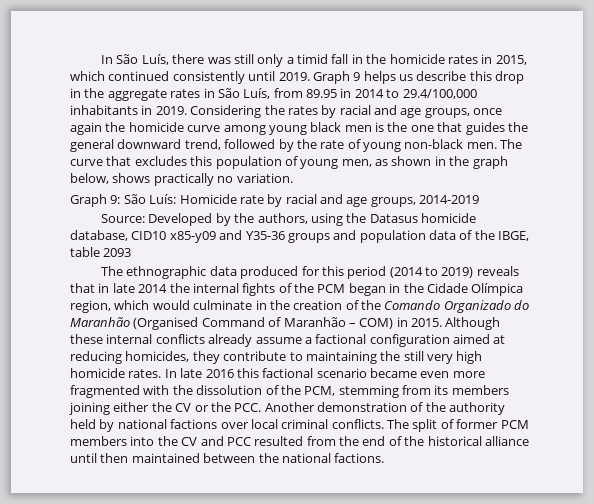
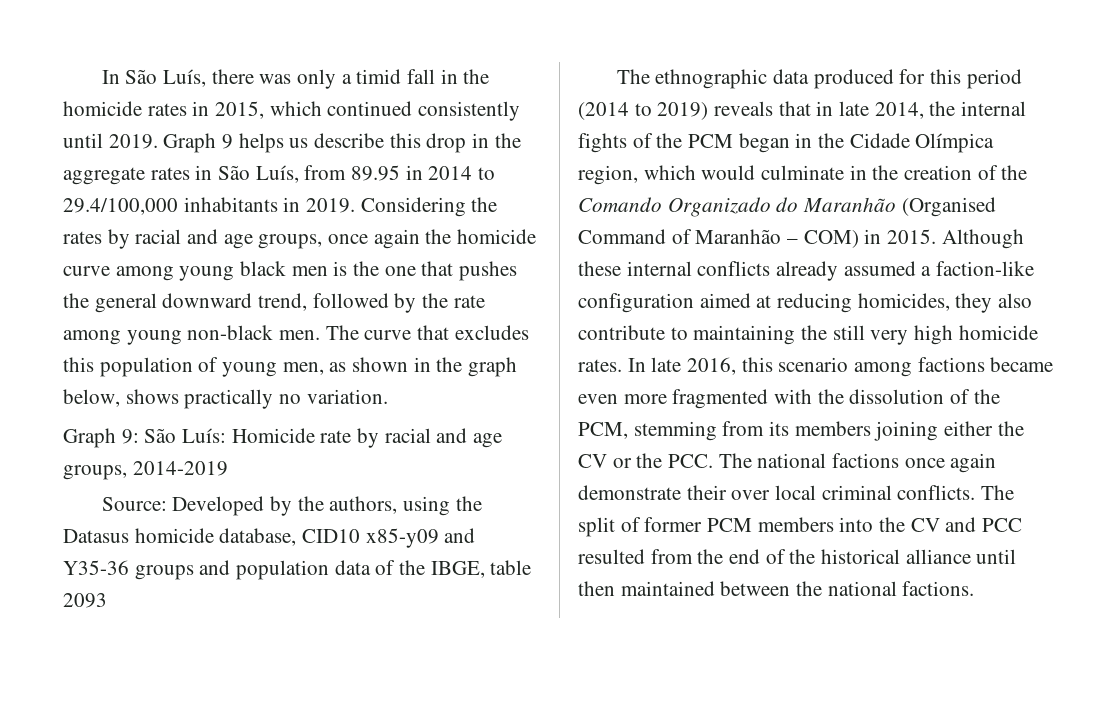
[233,54,254,64] still -> (292, 79) none
[465,122,505,135] guides -> [459,261,518,281] pushes
[347,139,361,149] of -> [63,330,121,345] among
[138,284,168,293] 2014 -> [874,102,924,119] 2014,
[255,334,367,344] assume a factional -> [843,261,1035,276] assumed a faction-like
(220, 357) none -> [998,293,1033,308] also
[205,368,367,378] 2016 this factional scenario -> [687,357,985,377] 2016, this scenario among factions
[264,402,506,415] [70,419,218,432] Another demonstration of the authority held by national factions -> [718,453,997,473] [578,485,727,500] The national factions once again demonstrate their

